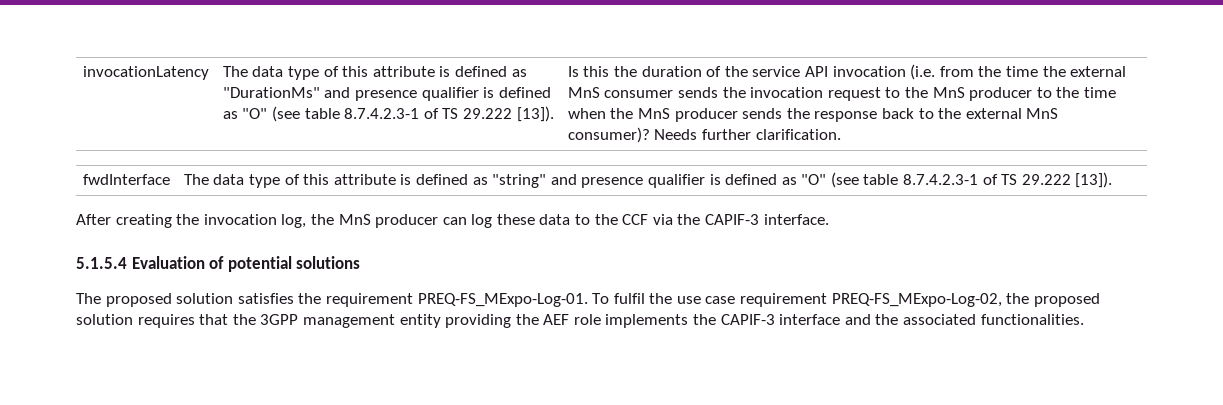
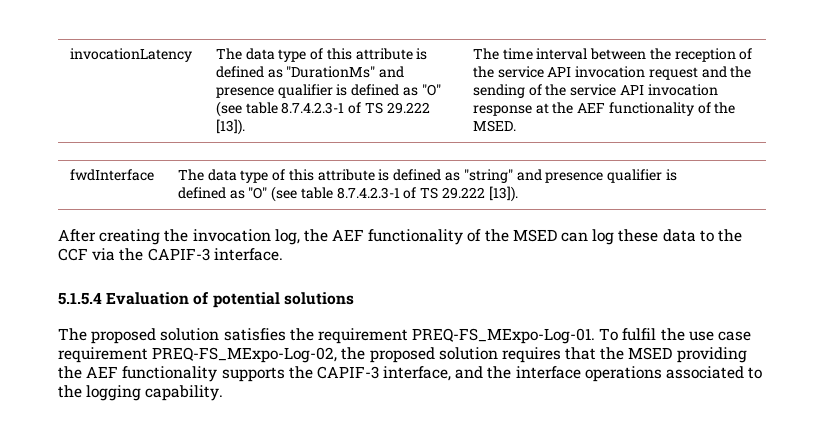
[567,64,1127,80] [567,87,1116,101] [567,108,1059,122] [567,127,841,143] Is this the duration of the service API invocation (i.e. from the time the external MnS consumer sends the invocation request to the MnS producer to the time when the MnS producer sends the response back to the external MnS consumer)? Needs further clarification. -> [472,48,753,62] [472,66,752,80] [472,84,718,98] [472,102,736,116] [472,120,516,132] The time interval between the reception of the service API invocation request and the sending of the service API invocation response at the AEF functionality of the MSED.
[338,214,439,228] MnS producer -> [332,229,557,245] AEF functionality of the MSED
[260,314,441,328] 3GPP management entity -> [628,347,673,360] MSED
[573,314,1084,328] role implements the CAPIF-3 interface and the associated functionalities. -> [122,366,763,382] [58,385,224,401] functionality supports the CAPIF-3 interface, and the interface operations associated to the logging capability.

